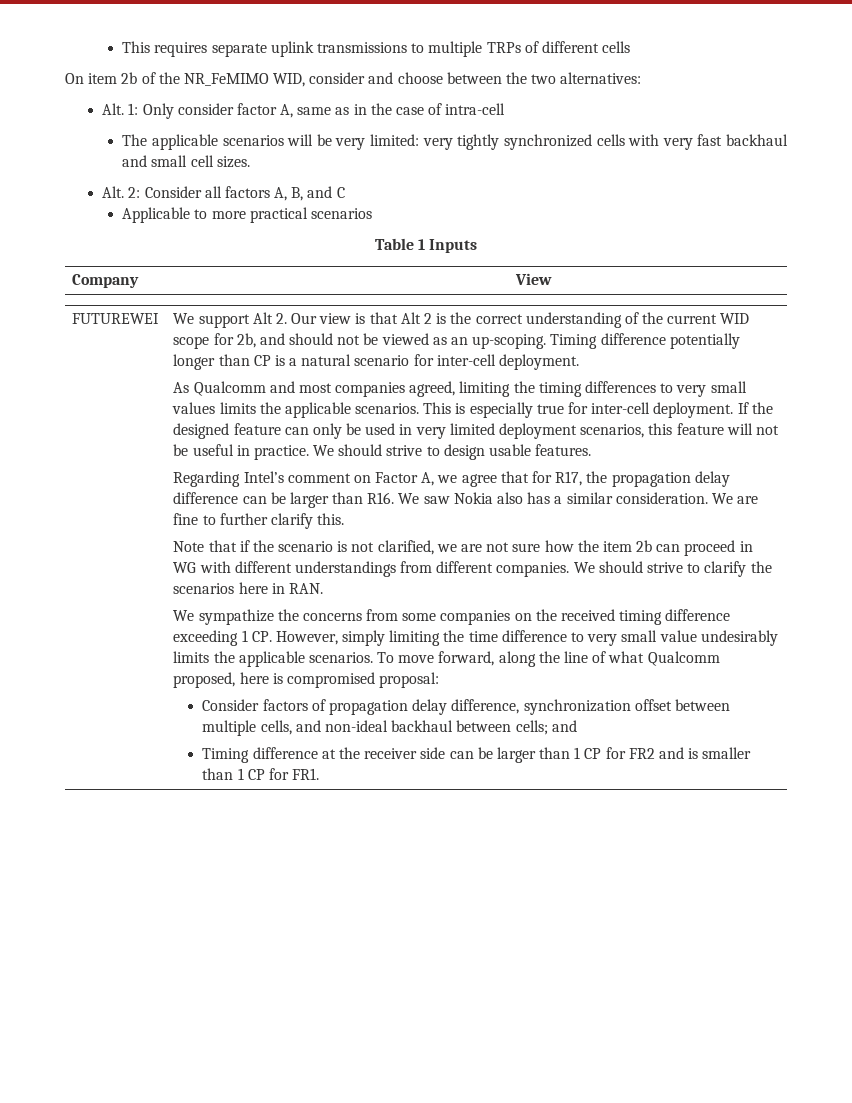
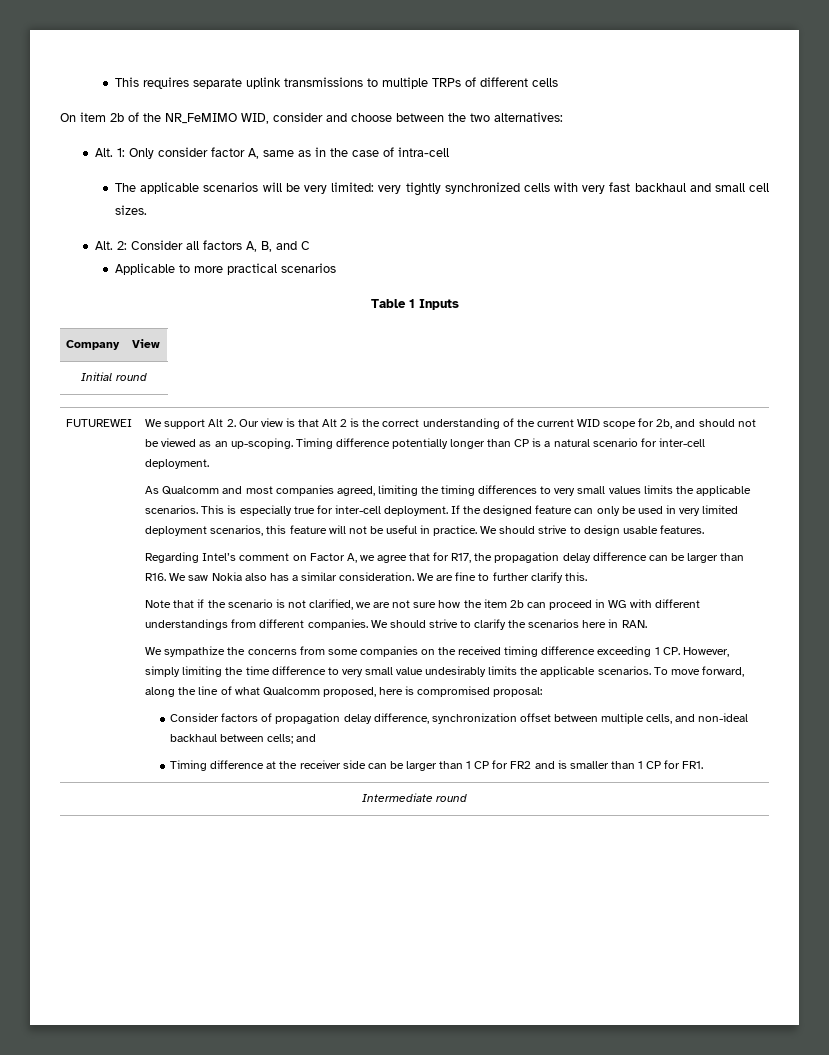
(553, 279) none -> [81,372,147,381] // Initial round
(320, 774) none -> [361,793,468,802] // Intermediate round

